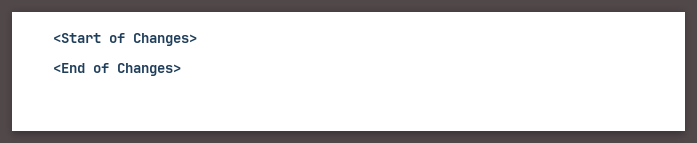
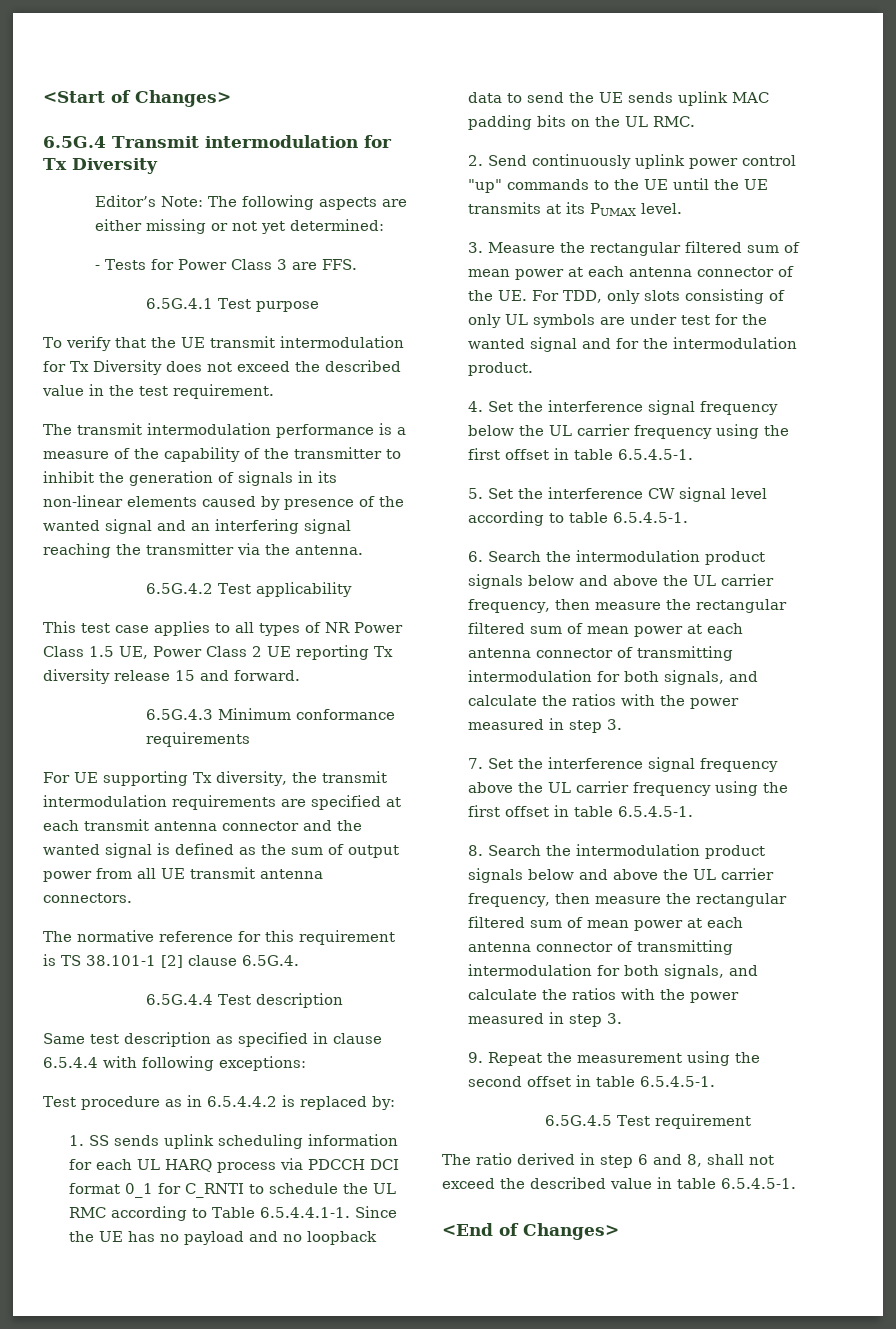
(197, 39) none -> [43,135,392,148] [43,158,158,174] [94,195,407,210] [94,219,384,234] [94,259,357,270] [146,298,320,312] [43,336,404,351] [43,360,401,375] [42,384,274,399] [43,423,406,438] [43,447,401,462] [43,471,337,486] [43,495,404,510] [43,519,351,534] [43,543,363,558] [146,582,353,597] [43,621,403,636] [43,645,393,660] [43,669,300,684] [146,708,396,720] [146,732,251,747] [43,771,387,786] [43,795,401,810] [43,819,362,831] [43,843,399,858] [43,867,323,882] [43,893,132,903] [43,930,395,945] [43,954,299,968] [146,993,344,1008] [43,1032,382,1047] [43,1056,306,1071] [43,1095,395,1110] [68,1134,398,1149] [68,1158,399,1173] [68,1183,396,1198] [68,1206,397,1221] [68,1231,377,1245] [467,91,769,106] [467,115,695,130] [467,154,796,169] [467,178,768,193] [467,202,682,216] [467,241,800,256] [467,266,794,280] [467,289,785,304] [467,314,767,328] [467,337,797,352] [467,362,533,376] [467,400,778,415] [467,424,789,439] [467,448,693,460] [467,487,767,502] [467,511,688,526] [467,550,765,565] [467,574,774,589] [467,599,787,613] [467,622,743,637] [467,646,733,661] [467,670,758,685] [467,694,739,709] [467,718,622,733] [467,757,778,772] [467,781,788,796] [467,805,693,817] [467,844,765,859] [467,868,774,883] [467,893,787,907] [467,916,743,931] [467,940,733,955] [467,964,758,979] [467,988,739,1003] [467,1012,622,1027] [467,1051,760,1066] [467,1075,715,1087] [545,1114,752,1129] [442,1153,774,1168] [442,1177,796,1189] // 6.5G.4 Transmit intermodulation for Tx Diversity // Editor’s Note: The following aspects are either missing or not yet determined: // - Tests for Power Class 3 are FFS. // 6.5G.4.1 Test purpose // To verify that the UE transmit intermodulation for Tx Diversity does not exceed the described value in the test requirement. // The transmit intermodulation performance is a measure of the capability of the transmitter to inhibit the generation of signals in its non-linear elements caused by presence of the wanted signal and an interfering signal reaching the transmitter via the antenna. // 6.5G.4.2 Test applicability // This test case applies to all types of NR Power Class 1.5 UE, Power Class 2 UE reporting Tx diversity release 15 and forward. // 6.5G.4.3 Minimum conformance requirements // For UE supporting Tx diversity, the transmit intermodulation requirements are specified at each transmit antenna connector and the wanted signal is defined as the sum of output power from all UE transmit antenna connectors. // The normative reference for this requirement is TS 38.101-1 [2] clause 6.5G.4. // 6.5G.4.4 Test description // Same test description as specified in clause 6.5.4.4 with following exceptions: // Test procedure as in 6.5.4.4.2 is replaced by: // 1. SS sends uplink scheduling information for each UL HARQ process via PDCCH DCI format 0_1 for C_RNTI to schedule the UL RMC according to Table 6.5.4.4.1-1. Since the UE has no payload and no loopback data to send the UE sends uplink MAC padding bits on the UL RMC. // 2. Send continuously uplink power control "up" commands to the UE until the UE transmits at its PUMAX level. // 3. Measure the rectangular filtered sum of mean power at each antenna connector of the UE. For TDD, only slots consisting of only UL symbols are under test for the wanted signal and for the intermodulation product. // 4. Set the interference signal frequency below the UL carrier frequency using the first offset in table 6.5.4.5-1. // 5. Set the interference CW signal level according to table 6.5.4.5-1. // 6. Search the intermodulation product signals below and above the UL carrier frequency, then measure the rectangular filtered sum of mean power at each antenna connector of transmitting intermodulation for both signals, and calculate the ratios with the power measured in step 3. // 7. Set the interference signal frequency above the UL carrier frequency using the first offset in table 6.5.4.5-1. // 8. Search the intermodulation product signals below and above the UL carrier frequency, then measure the rectangular filtered sum of mean power at each antenna connector of transmitting intermodulation for both signals, and calculate the ratios with the power measured in step 3. // 9. Repeat the measurement using the second offset in table 6.5.4.5-1. // 6.5G.4.5 Test requirement // The ratio derived in step 6 and 8, shall not exceed the described value in table 6.5.4.5-1.

